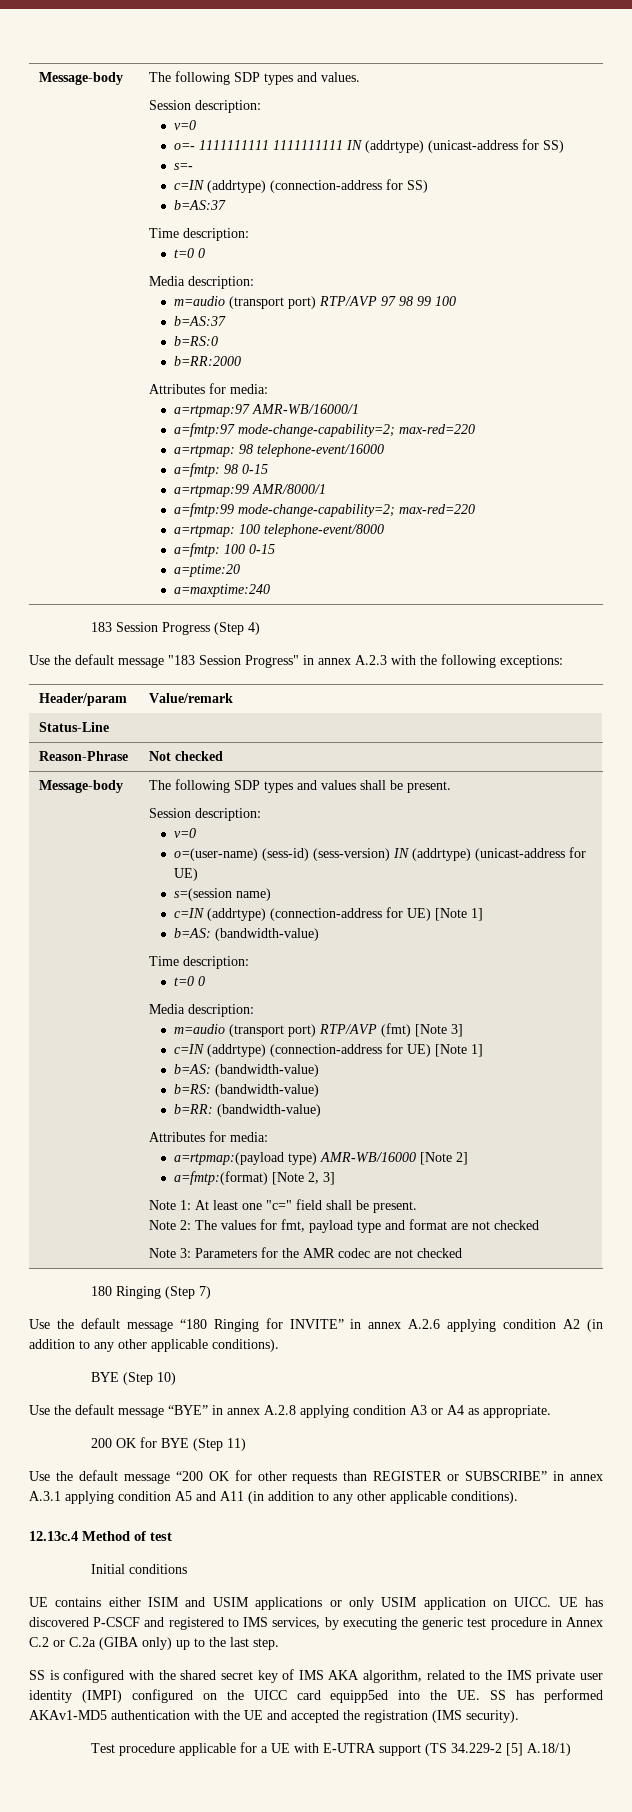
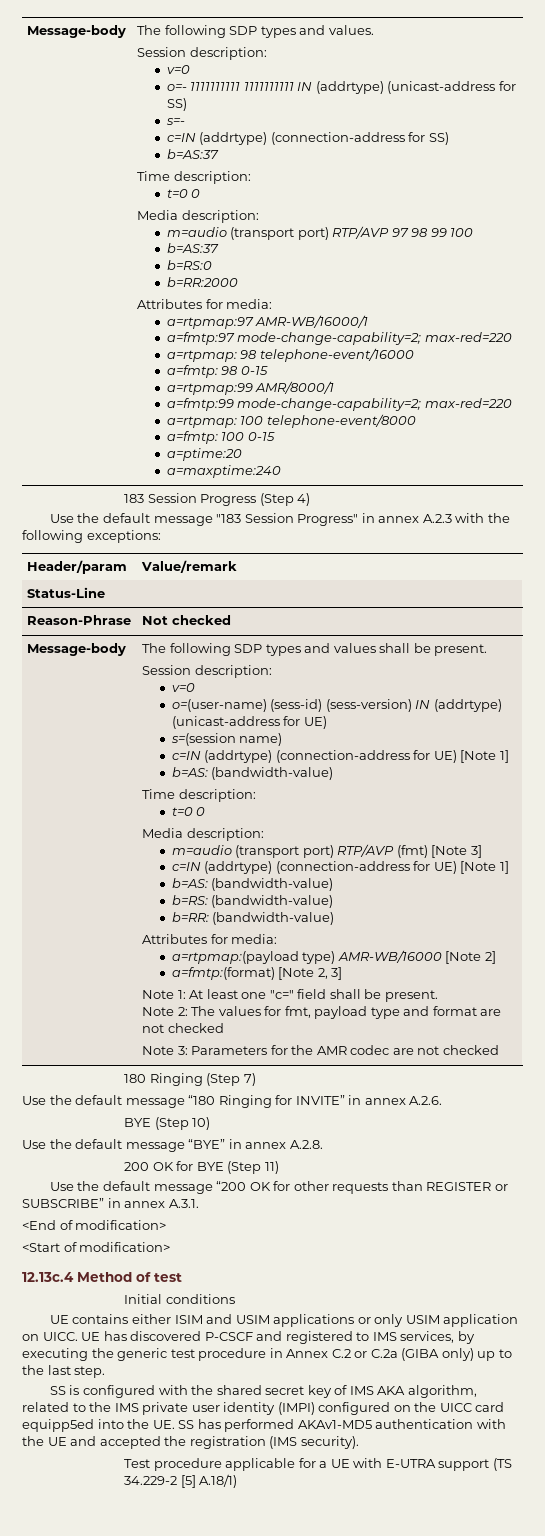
[408,1319,603,1332] [29,1339,279,1352] A.2.6 applying condition A2 (in addition to any other applicable conditions). -> [409,1096,443,1105] A.2.6.
[264,1405,551,1418] A.2.8 applying condition A3 or A4 as appropriate. -> [289,1140,323,1149] A.2.8.
[29,1491,518,1504] A.3.1 applying condition A5 and A11 (in addition to any other applicable conditions). -> [168,1199,199,1208] [22,1220,167,1230] [22,1242,171,1252] A.3.1. // <End of modification> // <Start of modification>

